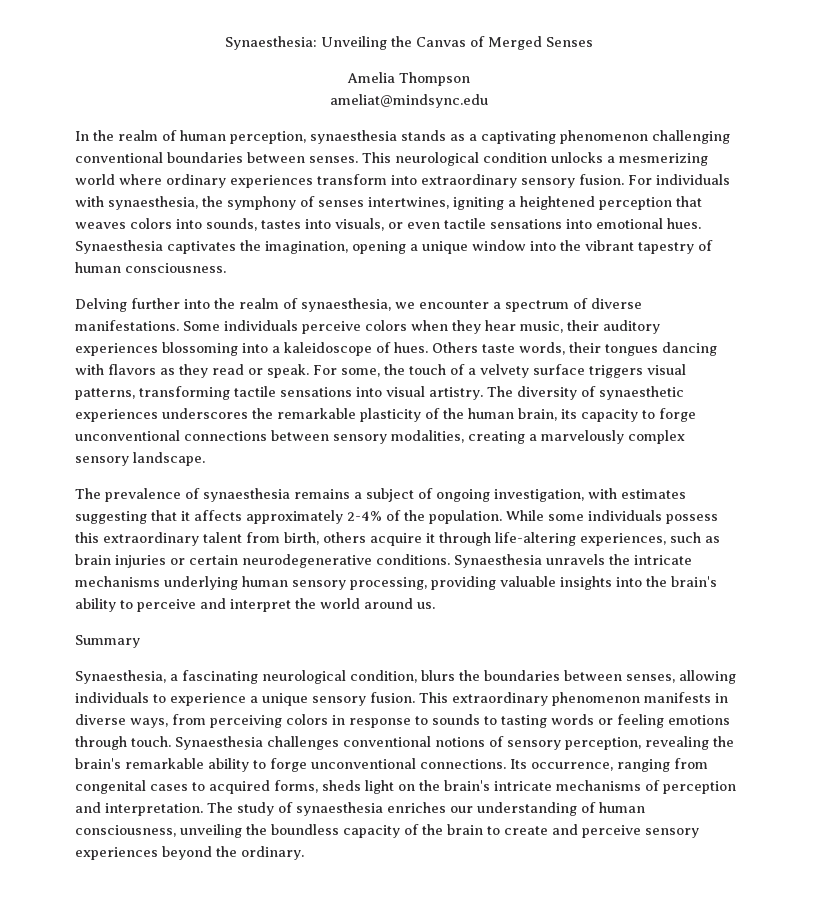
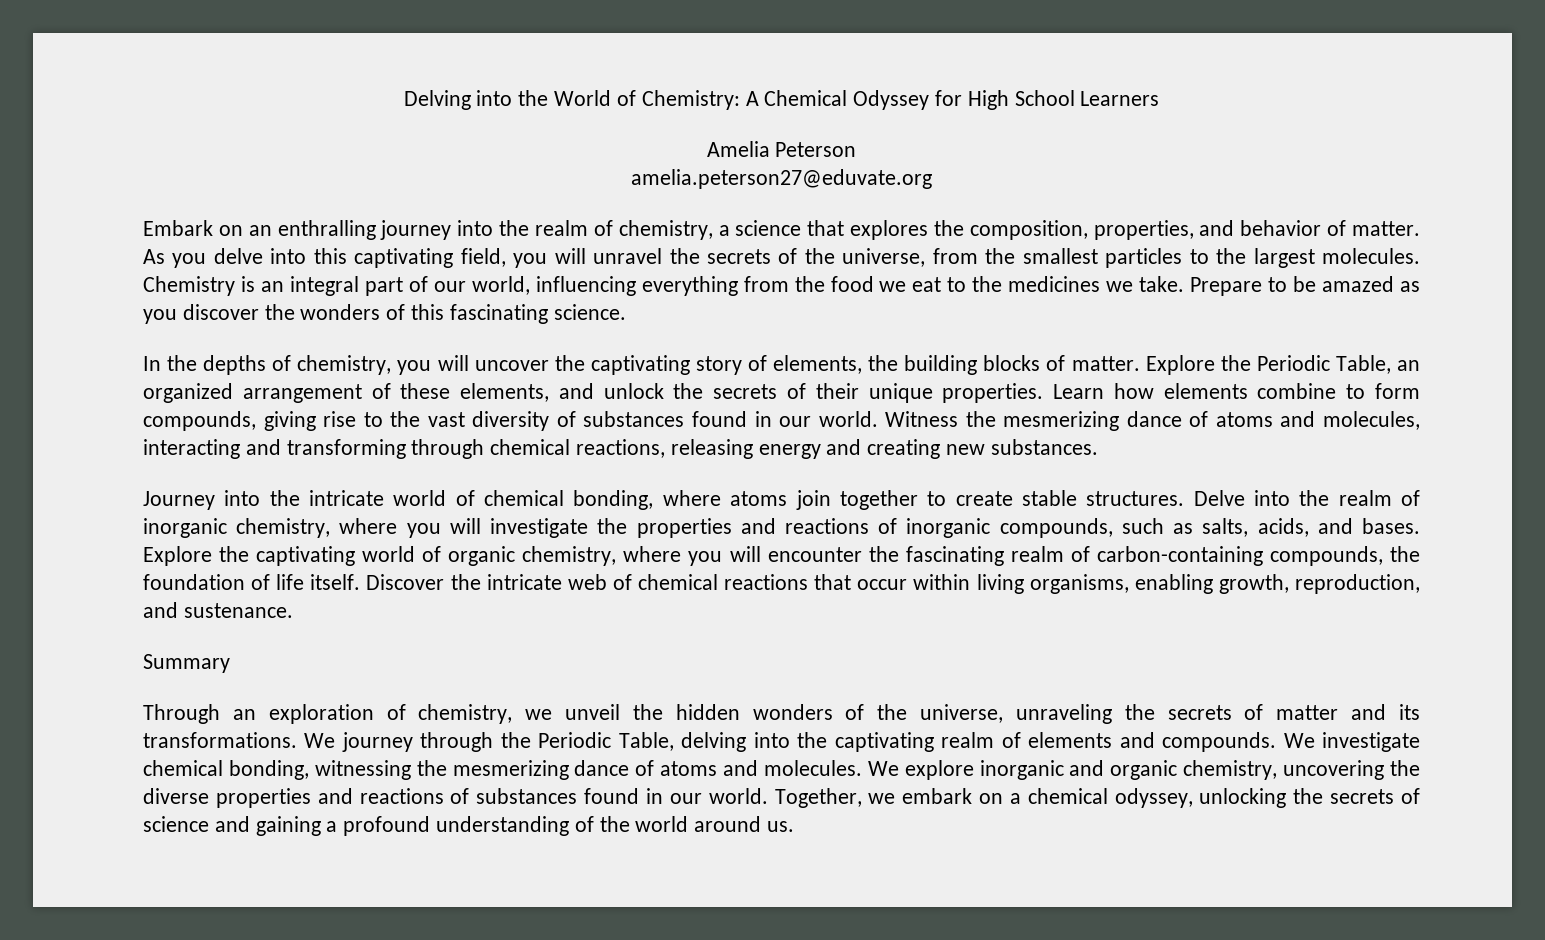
[224,36,593,50] [346,72,470,86] [329,94,488,108] [75,130,730,144] [75,152,708,166] [75,174,730,188] [75,196,702,210] [75,218,701,231] [75,240,713,254] [75,262,226,273] [75,298,642,312] [75,320,660,334] [75,342,717,356] [75,364,686,378] [75,386,684,400] [75,408,696,422] [75,430,685,444] [75,452,205,466] [75,488,686,502] [75,510,718,524] [75,532,720,546] [75,554,692,568] [75,576,717,590] [75,598,435,612] [75,635,140,648] [75,670,736,684] [75,692,728,706] [75,714,730,728] [75,736,734,750] [75,758,708,772] [75,780,736,794] [75,802,645,816] [75,824,699,838] [75,846,304,860] Synaesthesia: Unveiling the Canvas of Merged Senses // Amelia Thompson // ameliat@mindsync.edu // In the realm of human perception, synaesthesia stands as a captivating phenomenon challenging conventional boundaries between senses. This neurological condition unlocks a mesmerizing world where ordinary experiences transform into extraordinary sensory fusion. For individuals with synaesthesia, the symphony of senses intertwines, igniting a heightened perception that weaves colors into sounds, tastes into visuals, or even tactile sensations into emotional hues. Synaesthesia captivates the imagination, opening a unique window into the vibrant tapestry of human consciousness. // Delving further into the realm of synaesthesia, we encounter a spectrum of diverse manifestations. Some individuals perceive colors when they hear music, their auditory experiences blossoming into a kaleidoscope of hues. Others taste words, their tongues dancing with flavors as they read or speak. For some, the touch of a velvety surface triggers visual patterns, transforming tactile sensations into visual artistry. The diversity of synaesthetic experiences underscores the remarkable plasticity of the human brain, its capacity to forge unconventional connections between sensory modalities, creating a marvelously complex sensory landscape. // The prevalence of synaesthesia remains a subject of ongoing investigation, with estimates suggesting that it affects approximately 2-4% of the population. While some individuals possess this extraordinary talent from birth, others acquire it through life-altering experiences, such as brain injuries or certain neurodegenerative conditions. Synaesthesia unravels the intricate mechanisms underlying human sensory processing, providing valuable insights into the brain's ability to perceive and interpret the world around us. // Summary // Synaesthesia, a fascinating neurological condition, blurs the boundaries between senses, allowing individuals to experience a unique sensory fusion. This extraordinary phenomenon manifests in diverse ways, from perceiving colors in response to sounds to tasting words or feeling emotions through touch. Synaesthesia challenges conventional notions of sensory perception, revealing the brain's remarkable ability to forge unconventional connections. Its occurrence, ranging from congenital cases to acquired forms, sheds light on the brain's intricate mechanisms of perception and interpretation. The study of synaesthesia enriches our understanding of human consciousness, unveiling the boundless capacity of the brain to create and perceive sensory experiences beyond the ordinary. -> [403,90,1160,110] [706,141,857,157] [631,169,932,189] [143,220,1420,240] [143,248,1421,268] [143,276,1420,296] [143,304,626,324] [143,355,1420,375] [143,383,1421,403] [143,411,1420,431] [143,439,1098,459] [143,490,1420,510] [143,518,1420,538] [143,546,1420,566] [143,574,1420,594] [143,602,293,618] [143,654,230,673] [143,704,1421,724] [143,732,1421,752] [143,760,1421,780] [143,788,1420,808] [143,816,795,836] Delving into the World of Chemistry: A Chemical Odyssey for High School Learners // Amelia Peterson // amelia.peterson27@eduvate.org // Embark on an enthralling journey into the realm of chemistry, a science that explores the composition, properties, and behavior of matter. As you delve into this captivating field, you will unravel the secrets of the universe, from the smallest particles to the largest molecules. Chemistry is an integral part of our world, influencing everything from the food we eat to the medicines we take. Prepare to be amazed as you discover the wonders of this fascinating science. // In the depths of chemistry, you will uncover the captivating story of elements, the building blocks of matter. Explore the Periodic Table, an organized arrangement of these elements, and unlock the secrets of their unique properties. Learn how elements combine to form compounds, giving rise to the vast diversity of substances found in our world. Witness the mesmerizing dance of atoms and molecules, interacting and transforming through chemical reactions, releasing energy and creating new substances. // Journey into the intricate world of chemical bonding, where atoms join together to create stable structures. Delve into the realm of inorganic chemistry, where you will investigate the properties and reactions of inorganic compounds, such as salts, acids, and bases. Explore the captivating world of organic chemistry, where you will encounter the fascinating realm of carbon-containing compounds, the foundation of life itself. Discover the intricate web of chemical reactions that occur within living organisms, enabling growth, reproduction, and sustenance. // Summary // Through an exploration of chemistry, we unveil the hidden wonders of the universe, unraveling the secrets of matter and its transformations. We journey through the Periodic Table, delving into the captivating realm of elements and compounds. We investigate chemical bonding, witnessing the mesmerizing dance of atoms and molecules. We explore inorganic and organic chemistry, uncovering the diverse properties and reactions of substances found in our world. Together, we embark on a chemical odyssey, unlocking the secrets of science and gaining a profound understanding of the world around us.

